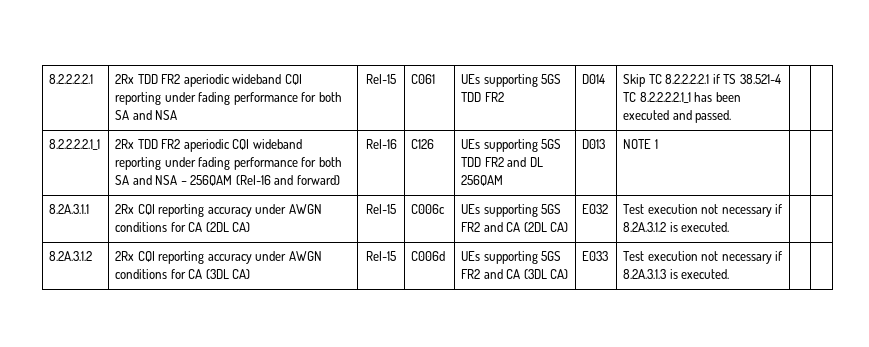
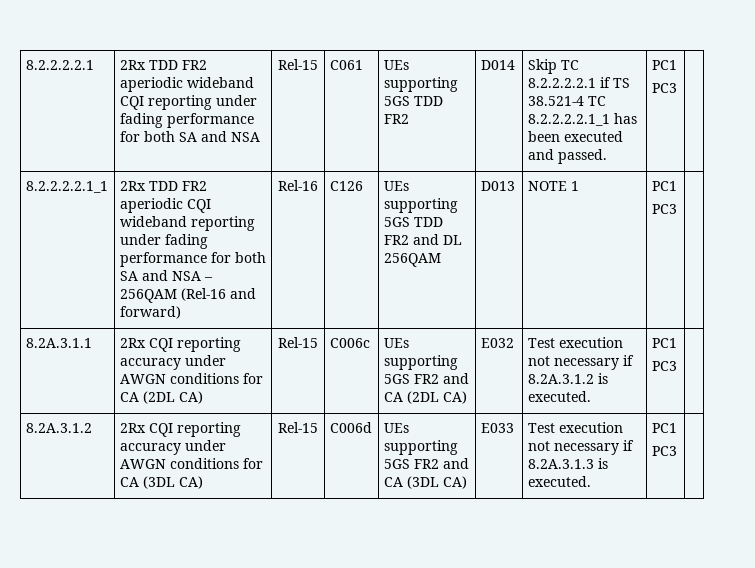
(732, 116) none -> [651,60,677,70] [651,83,677,93] PC1 // PC3
(658, 144) none -> [651,181,677,191] [651,204,677,214] PC1 // PC3
(730, 227) none -> [651,338,677,348] [651,361,677,371] PC1 // PC3
(730, 274) none -> [651,423,677,433] [651,446,677,456] PC1 // PC3

